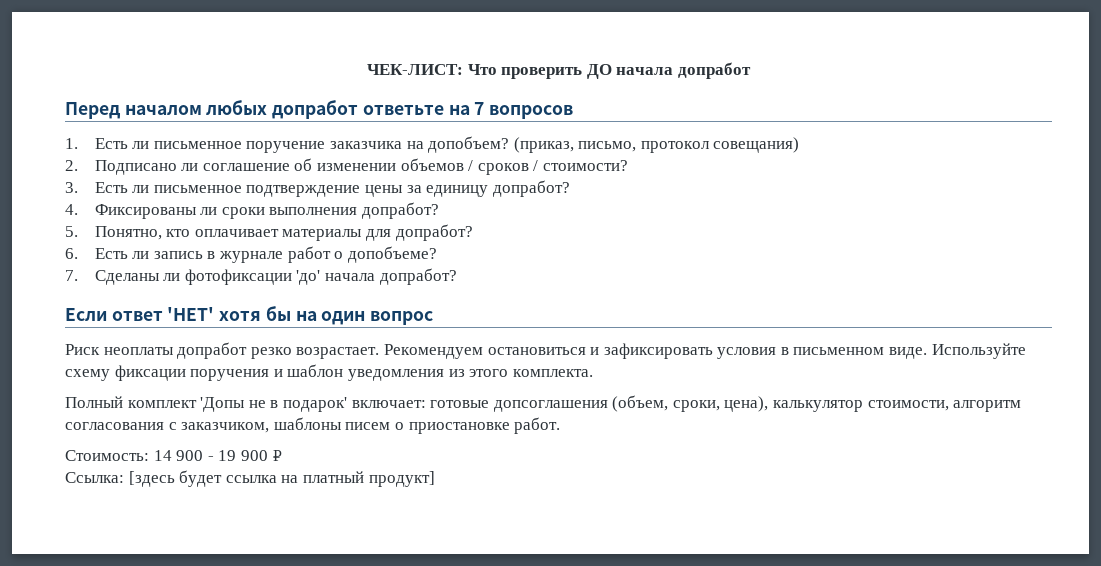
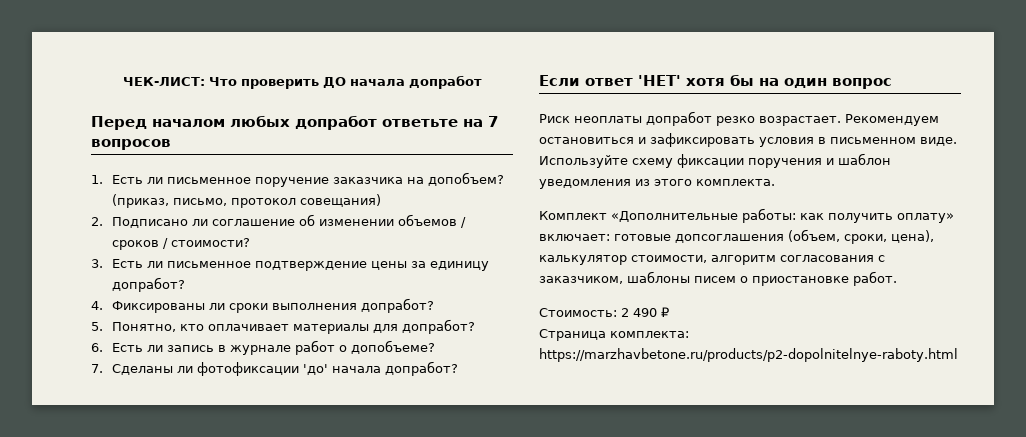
[65,396,347,412] Полный комплект 'Допы не в подарок' -> [539,208,954,223] Комплект «Дополнительные работы: как получить оплату»
[153,450,282,461] [65,470,435,487] 14 900 - 19 900 ₽ // Ссылка: [здесь будет ссылка на платный продукт] -> [621,307,669,317] [539,329,689,341] [539,348,958,362] 2 490 ₽ // Страница комплекта: https://marzhavbetone.ru/products/p2-dopolnitelnye-raboty.html

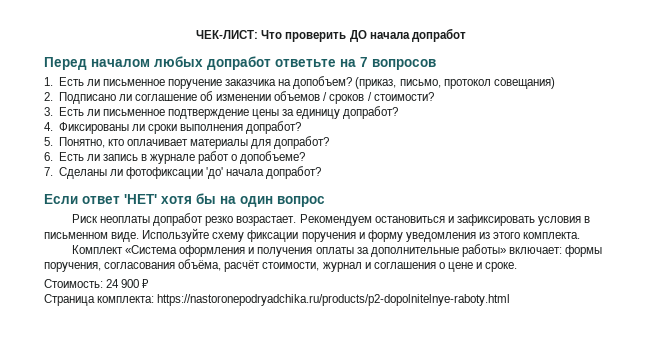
[838,153,891,165] шаблон -> [367,230,403,242] форму
[611,208,954,223] [539,229,934,244] [539,255,885,265] [539,271,897,286] «Дополнительные работы: как получить оплату» включает: готовые допсоглашения (объем, сроки, цена), калькулятор стоимости, алгоритм согласования с заказчиком, шаблоны писем о приостановке работ. -> [125,244,603,257] [44,259,518,272] «Система оформления и получения оплаты за дополнительные работы» включает: формы поручения, согласования объёма, расчёт стоимости, журнал и соглашения о цене и сроке.
[621,308,657,317] 2 490 -> [106,279,140,288] 24 900
[539,348,958,362] https://marzhavbetone.ru/products/p2-dopolnitelnye-raboty.html -> [157,294,511,306] https://nastoronepodryadchika.ru/products/p2-dopolnitelnye-raboty.html

